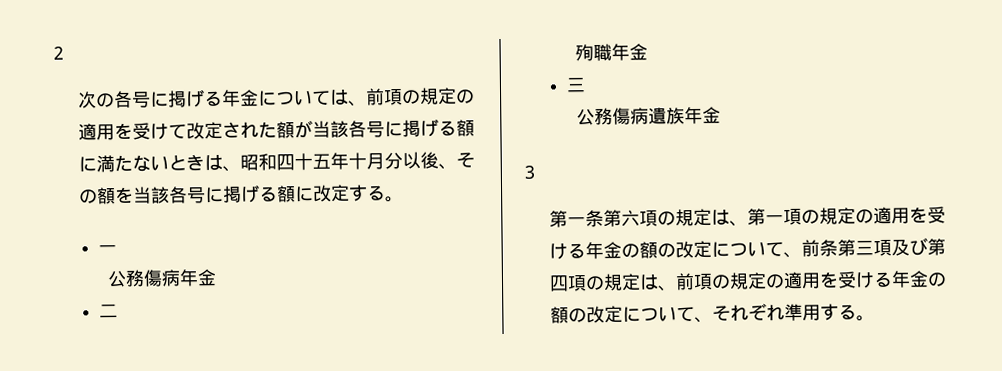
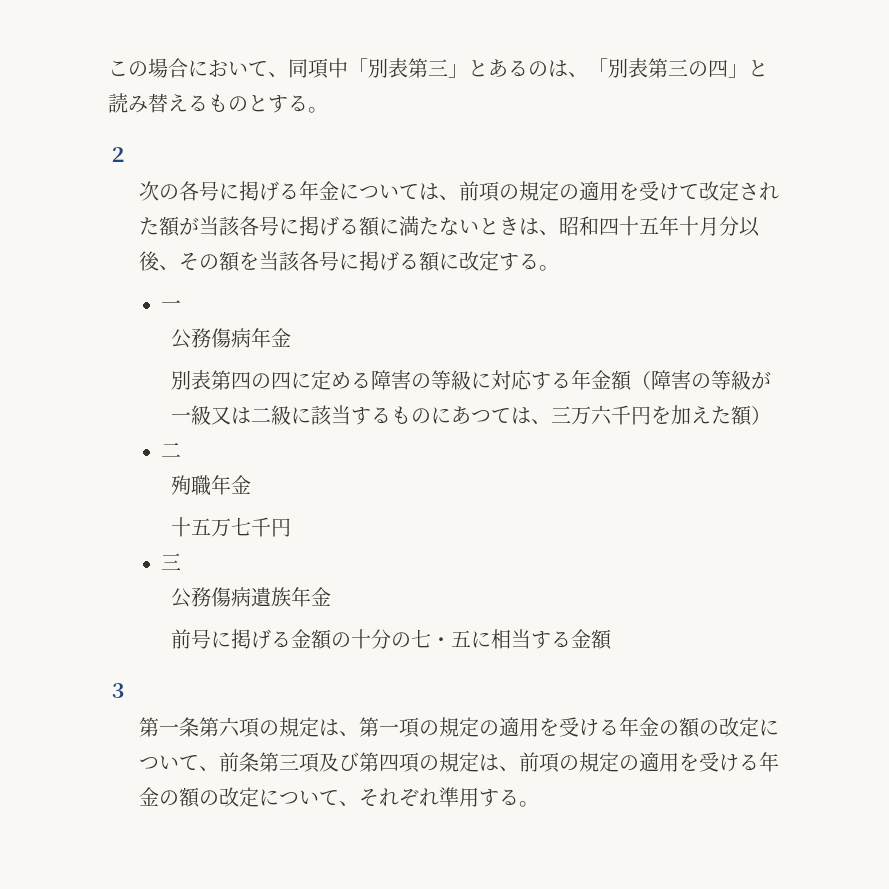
(49, 52) none -> [108,58,768,79] [108,93,328,113] この場合において、同項中「別表第三」とあるのは、「別表第三の四」と読み替えるものとする。 //
(217, 277) none -> [170,370,771,391] [170,405,771,426] // 別表第四の四に定める障害の等級に対応する年金額（障害の等級が一級又は二級に該当するものにあつては、三万六千円を加えた額）
(648, 52) none -> [170,517,291,537] // 十五万七千円
(721, 115) none -> [170,629,612,650] // 前号に掲げる金額の十分の七・五に相当する金額

